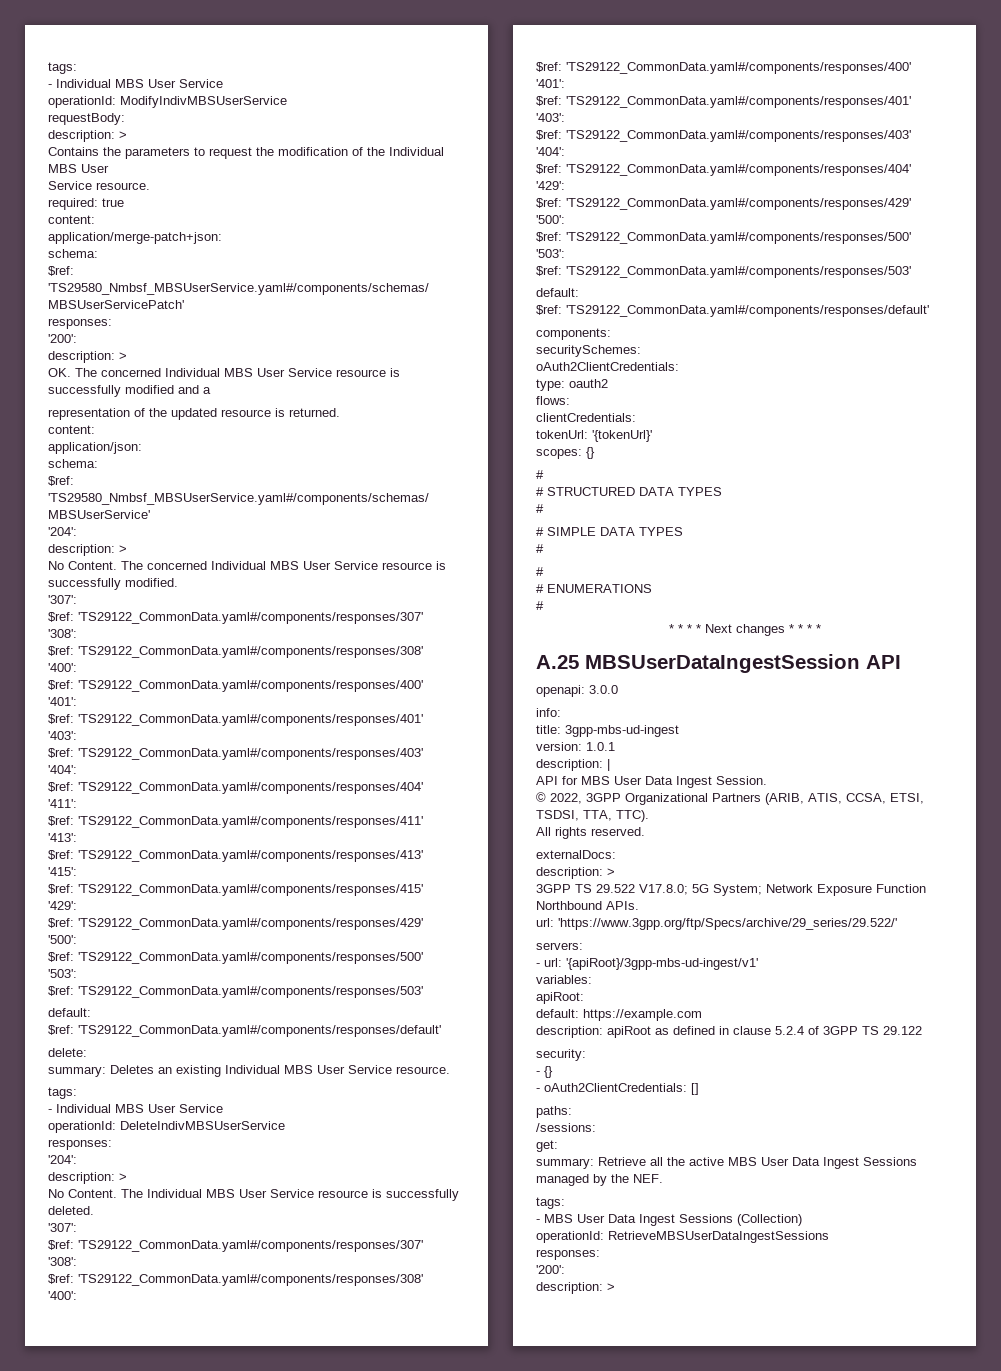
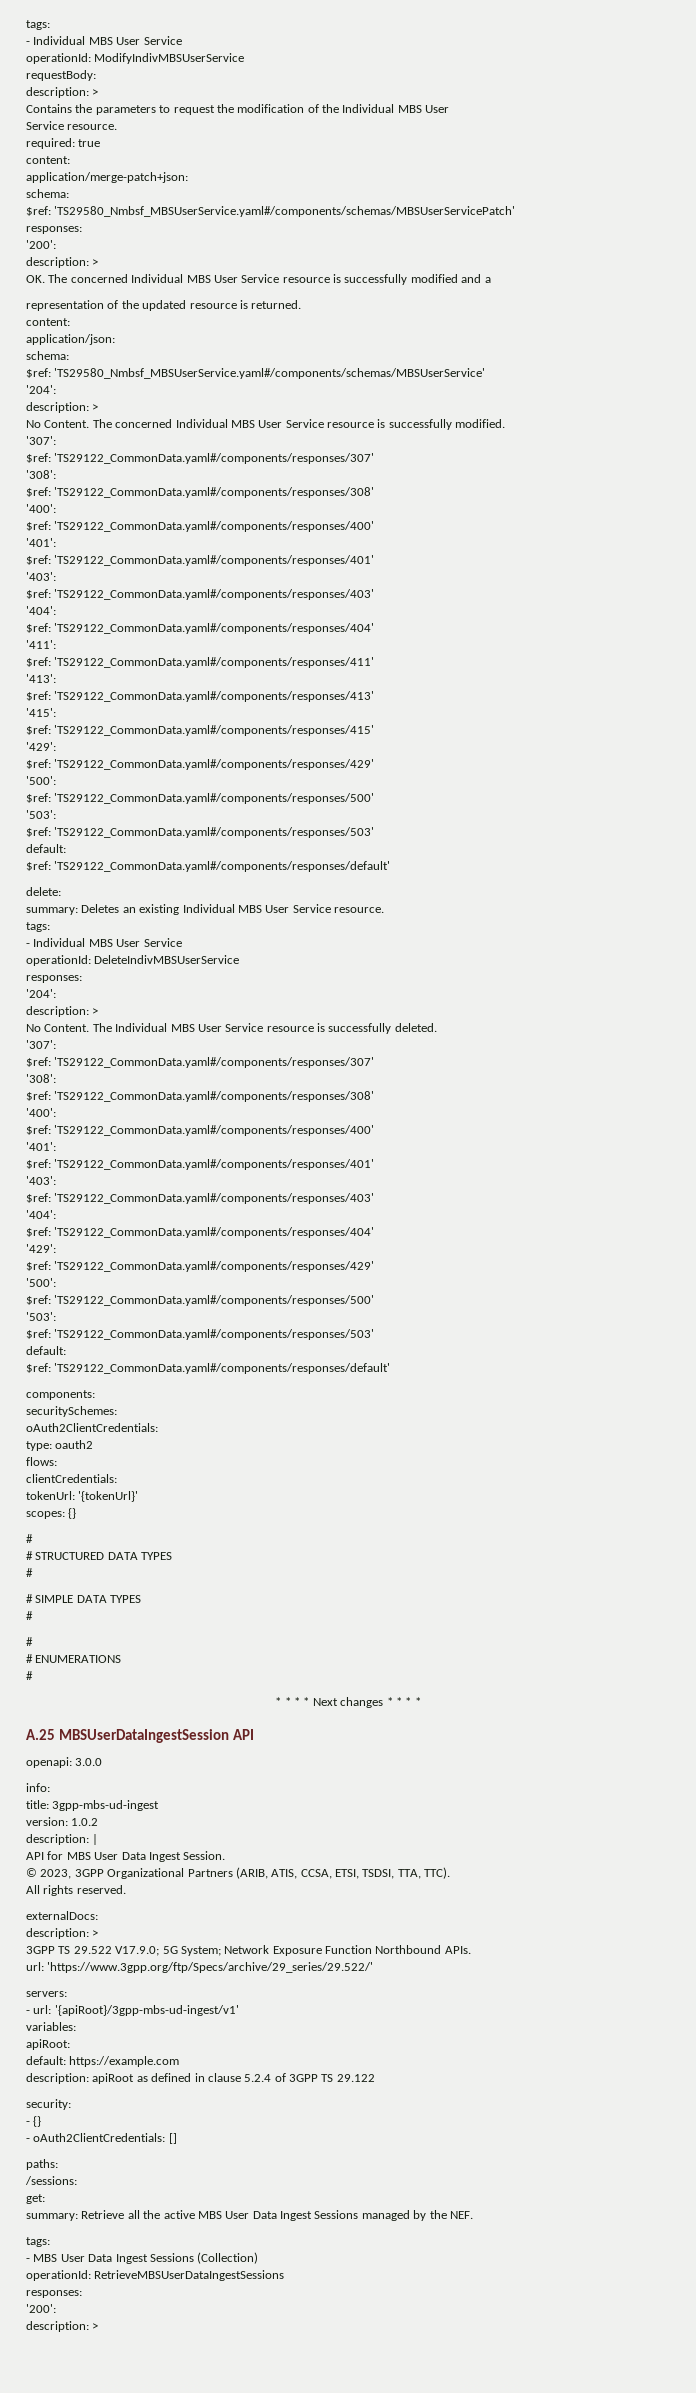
[586,742,615,751] 1.0.1 -> [71,1818,99,1826] 1.0.2
[550,793,582,804] 2022, -> [40,1869,72,1879] 2023,
[639,884,688,895] V17.8.0; -> [115,1946,160,1956] V17.9.0;

